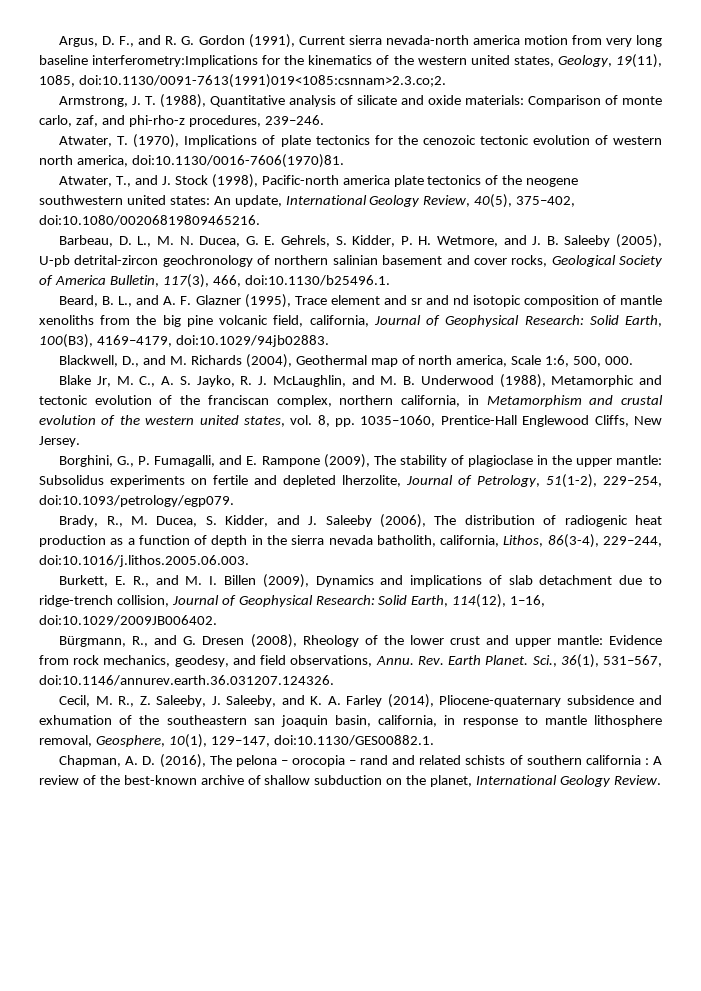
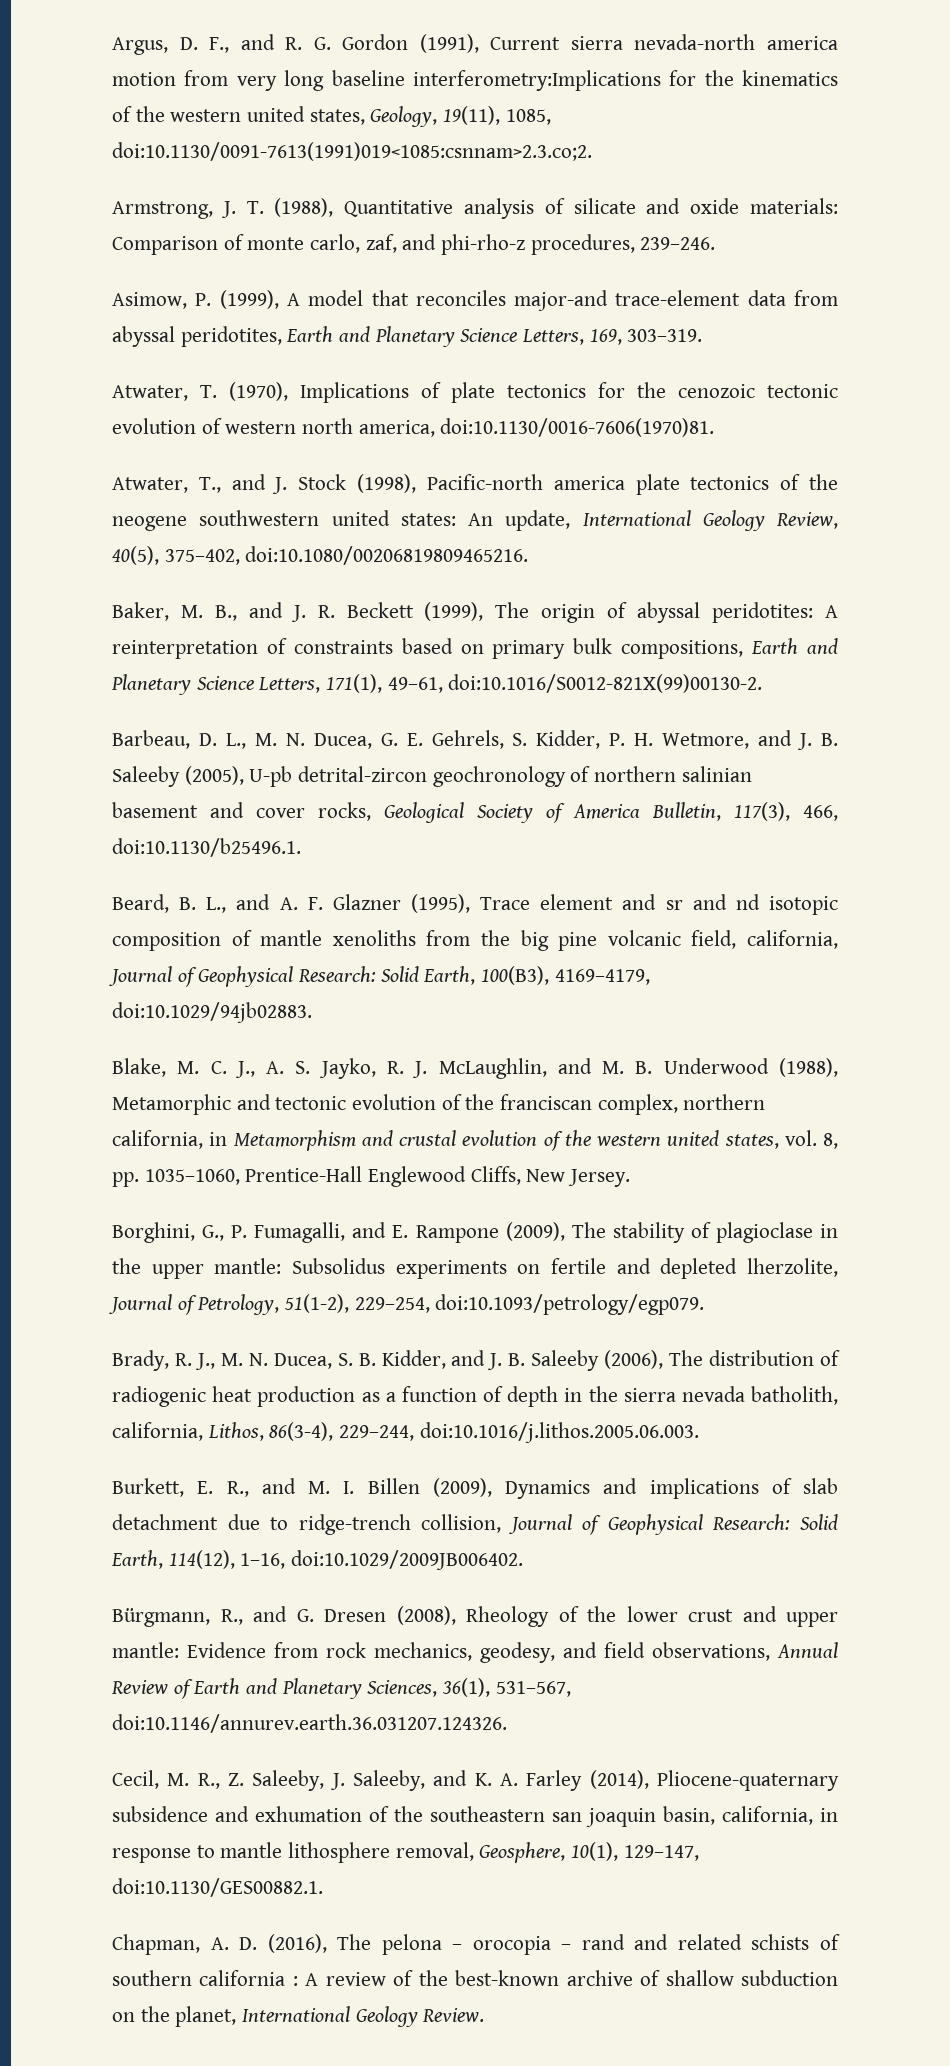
(324, 120) none -> [112,290,838,311] [112,326,703,347] // Asimow, P. (1999), A model that reconciles major-and trace-element data from abyssal peridotites, Earth and Planetary Science Letters, 169, 303–319.
(260, 220) none -> [112,602,838,623] [112,638,839,659] [111,674,763,695] // Baker, M. B., and J. R. Beckett (1999), The origin of abyssal peridotites: A reinterpretation of constraints based on primary bulk compositions, Earth and Planetary Science Letters, 171(1), 49–61, doi:10.1016/S0012-821X(99)00130-2.
[59,354,634,368] [59,375,156,387] Blackwell, D., and M. Richards (2004), Geothermal map of north america, Scale 1:6, 500, 000. // Blake Jr, M. C., -> [112,1058,255,1078] Blake, M. C. J.,
[106,516,149,527] R., M. -> [174,1353,268,1370] R. J., M. N.
(217, 520) none -> [358,1353,376,1366] B.
(318, 520) none -> [508,1353,526,1366] B.
[375,655,557,667] Annu. Rev. Earth Planet. Sci., -> [777,1642,838,1658] [111,1678,438,1699] Annual Review of Earth and Planetary Sciences,

